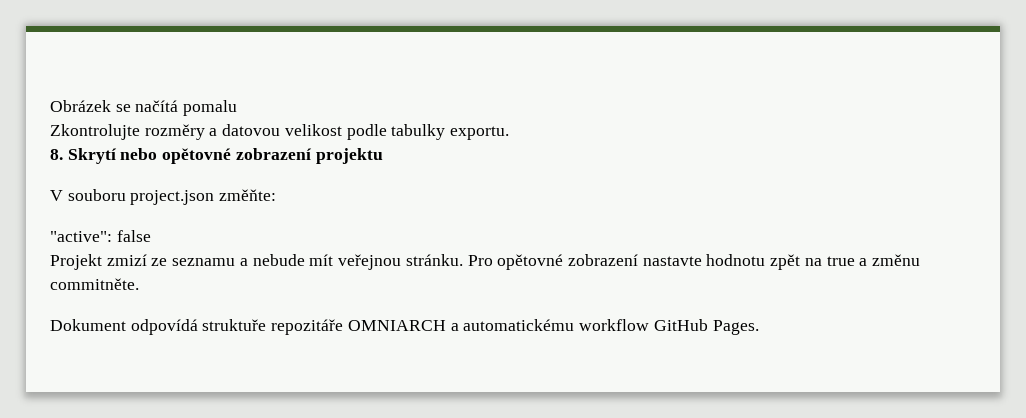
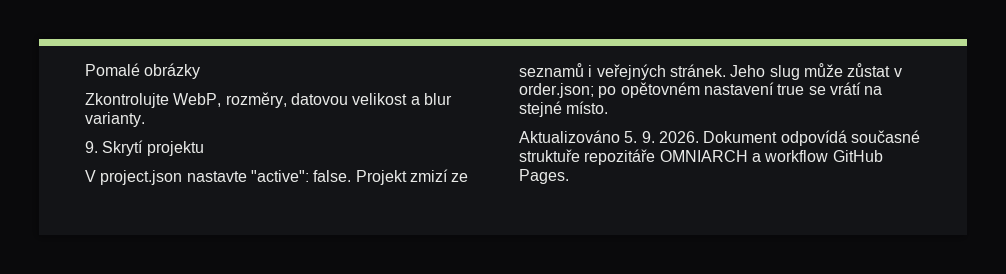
[50,100,238,116] [50,124,510,140] [50,148,383,164] [50,189,277,205] [50,230,151,242] [50,254,921,270] [50,278,139,290] Obrázek se načítá pomalu // Zkontrolujte rozměry a datovou velikost podle tabulky exportu. // 8. Skrytí nebo opětovné zobrazení projektu // V souboru project.json změňte: // "active": false // Projekt zmizí ze seznamu a nebude mít veřejnou stránku. Pro opětovné zobrazení nastavte hodnotu zpět na true a změnu commitněte. // -> [85,63,201,79] [85,92,452,108] [85,112,145,127] [85,140,204,156] [85,169,469,185] [519,63,902,80] [519,82,883,98] [519,101,609,117] [519,130,699,143] Pomalé obrázky // Zkontrolujte WebP, rozměry, datovou velikost a blur varianty. // 9. Skrytí projektu // V project.json nastavte "active": false. Projekt zmizí ze seznamů i veřejných stránek. Jeho slug může zůstat v order.json; po opětovném nastavení true se vrátí na stejné místo. // Aktualizováno 5. 9. 2026.
(198, 327) none -> [850,130,920,143] současné
[463,319,575,331] automatickému -> (761, 157) none

